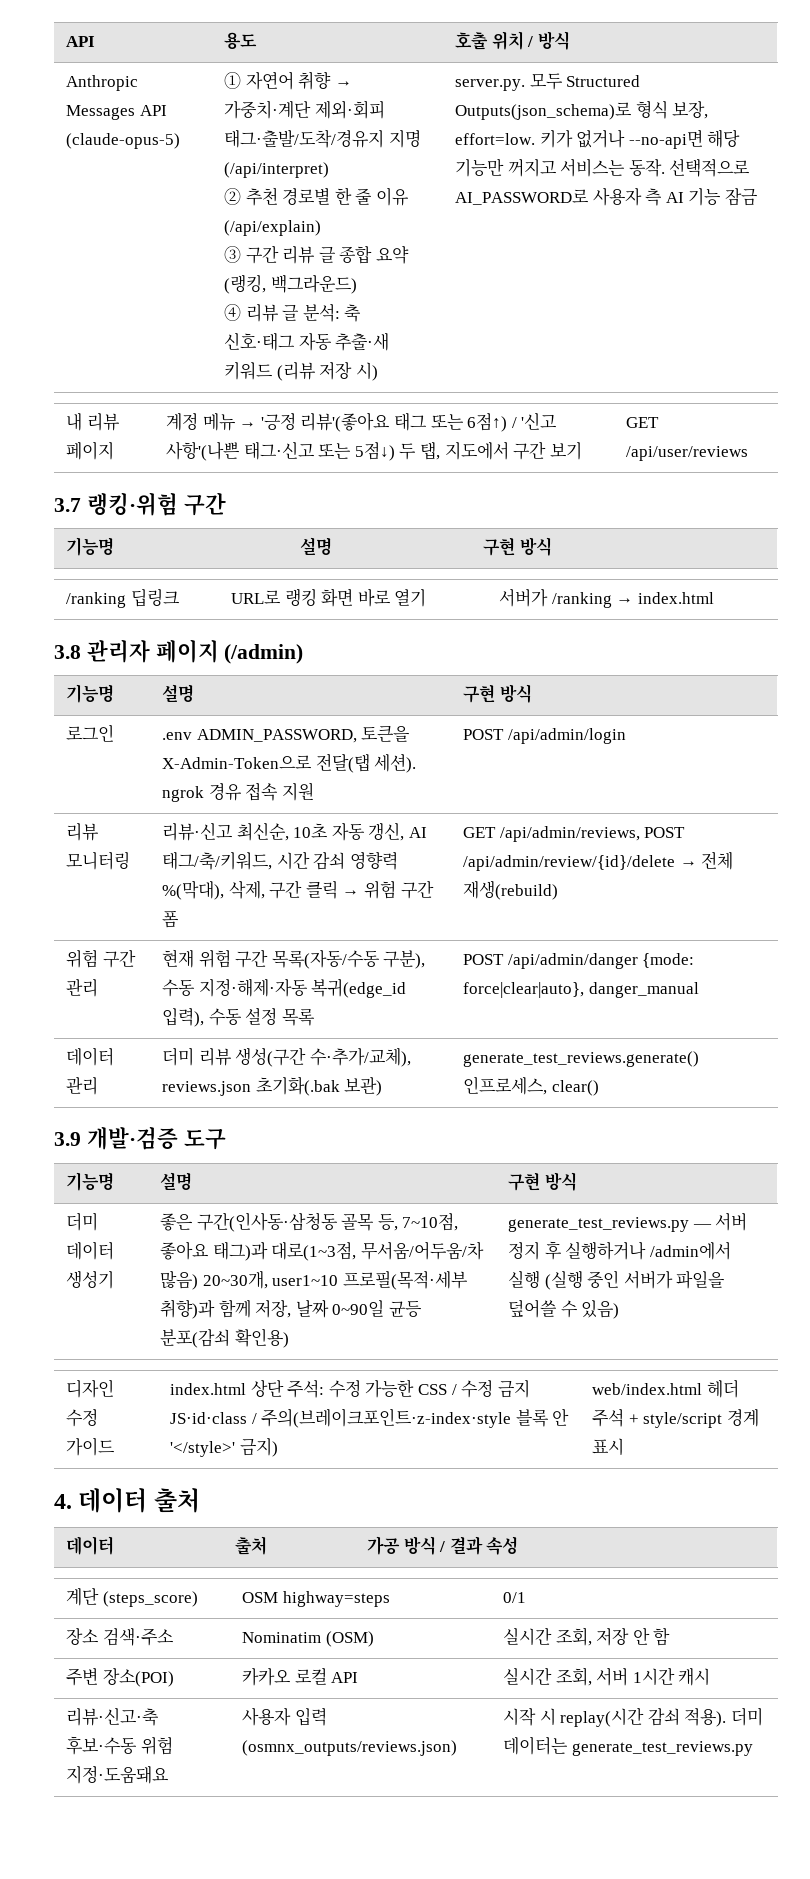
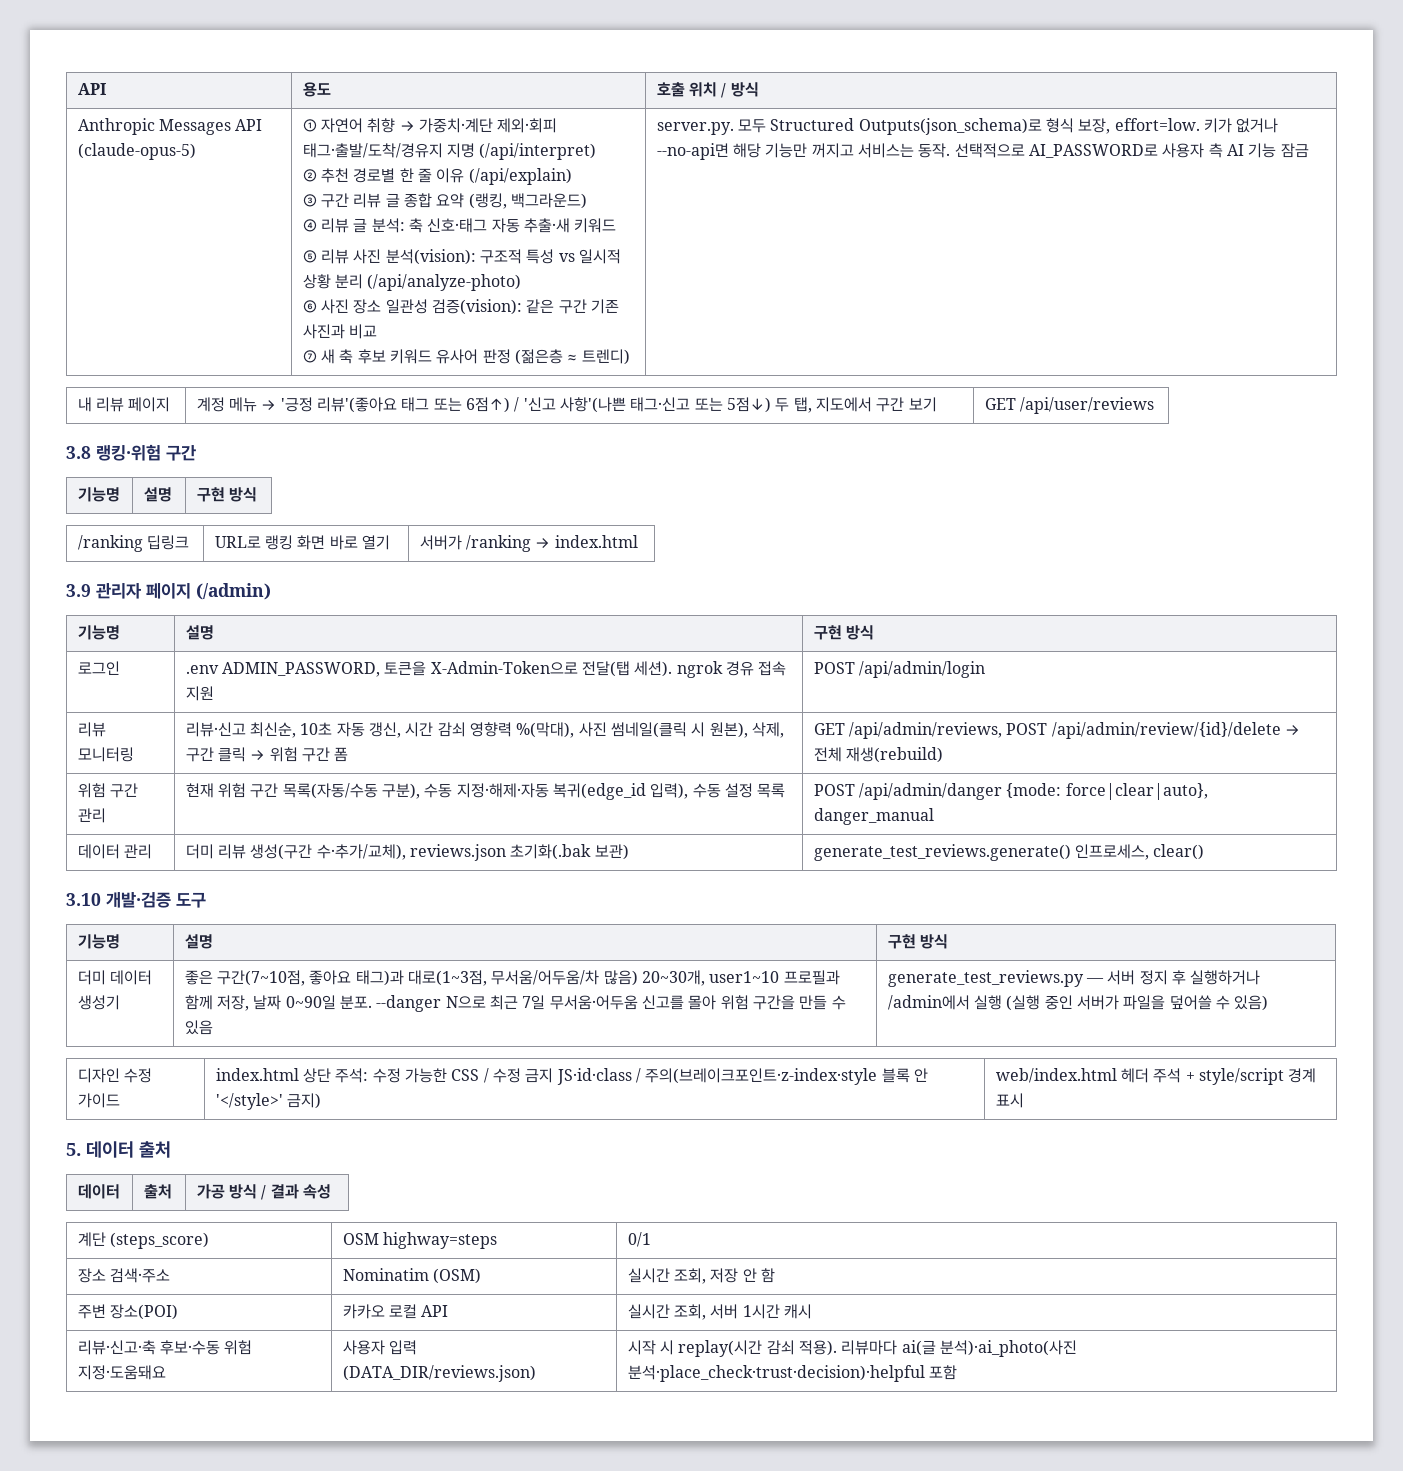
[276,362,378,381] (리뷰 저장 시) -> [302,249,621,265] [302,274,522,291] [302,299,619,315] [302,324,378,339] [302,349,630,365] // ⑤ 리뷰 사진 분석(vision): 구조적 특성 vs 일시적 상황 분리 (/api/analyze-photo) // ⑥ 사진 장소 일관성 검증(vision): 같은 구간 기존 사진과 비교 // ⑦ 새 축 후보 키워드 유사어 판정 (젊은층 ≈ 트렌디)
[54,498,81,512] 3.7 -> [66,446,91,459] 3.8
[54,645,81,659] 3.8 -> [66,584,91,597] 3.9
[408,827,427,838] [161,851,272,870] AI 태그/축/키워드, -> (402, 730) none
(224, 890) none -> [578,722,748,738] 사진 썸네일(클릭 시 원본),
[54,1132,81,1146] 3.9 -> [66,893,101,906] 3.10
[196,1212,459,1232] 구간(인사동·삼청동 골목 등, 7~10점, -> [217,970,306,986] 구간(7~10점,
[342,1271,468,1290] [159,1299,215,1319] 프로필(목적·세부 취향)과 -> [783,970,840,985] 프로필과
[388,1301,422,1317] [159,1328,289,1348] 균등 분포(감쇠 확인용) -> [340,995,846,1012] [184,1020,213,1035] 분포. --danger N으로 최근 7일 무서움·어두움 신고를 몰아 위험 구간을 만들 수 있음
[54,1494,72,1509] 4. -> [66,1143,81,1156] 5.
[241,1740,457,1756] (osmnx_outputs/reviews.json) -> [342,1365,536,1382] (DATA_DIR/reviews.json)
[730,1707,763,1726] [502,1736,753,1756] 더미 데이터는 generate_test_reviews.py -> [841,1340,1077,1357] [627,1365,958,1382] 리뷰마다 ai(글 분석)·ai_photo(사진 분석·place_check·trust·decision)·helpful 포함

